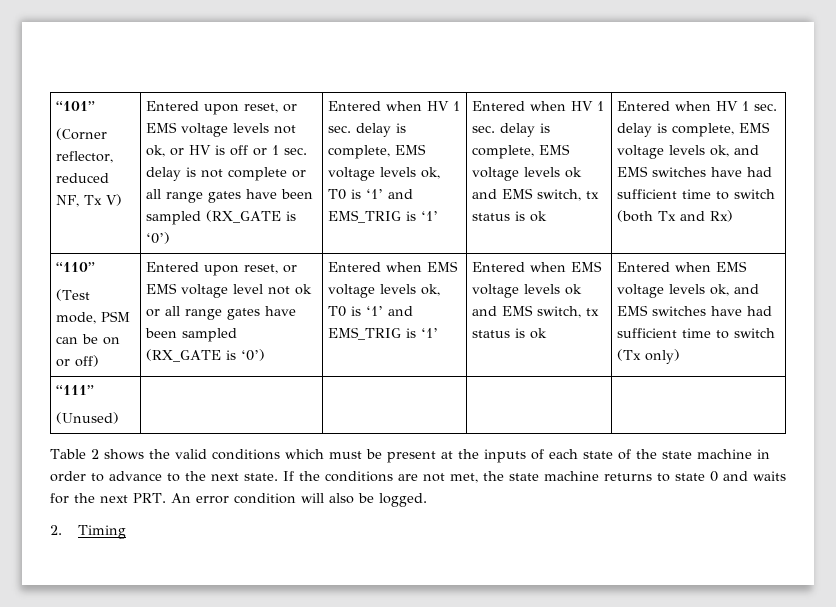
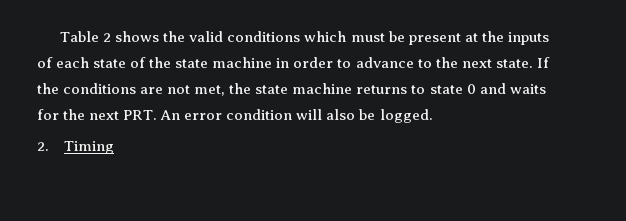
[56,101,96,111] [56,128,108,140] [56,151,114,163] [56,173,110,183] [56,194,123,207] [146,101,298,115] [146,122,297,137] [146,145,308,157] [146,167,307,181] [146,189,314,203] [146,210,297,225] [146,232,171,244] [328,101,461,111] [328,123,407,137] [328,144,427,159] [328,167,441,181] [328,189,414,200] [328,210,439,223] [472,101,605,111] [472,123,551,137] [472,144,571,159] [472,167,583,181] [472,188,600,201] [472,211,548,222] [617,101,778,111] [617,122,771,137] [617,145,760,159] [617,166,773,177] [617,189,776,200] [617,210,734,222] [56,262,96,272] [56,289,91,301] [56,311,131,324] [56,334,121,345] [56,355,100,367] [146,262,298,276] [146,283,313,298] [146,306,297,320] [145,328,238,342] [146,349,266,362] [328,261,459,272] [328,284,441,298] [328,306,414,317] [328,327,439,340] [472,261,603,272] [472,284,583,298] [472,305,600,318] [472,328,548,339] [617,261,748,272] [617,284,760,298] [617,305,773,316] [617,328,776,339] [617,349,681,364] [56,385,95,395] [56,412,120,424] “101” // (Corner reflector, reduced NF, Tx V) | Entered upon reset, or EMS voltage levels not ok, or HV is off or 1 sec. delay is not complete or all range gates have been sampled (RX_GATE is ‘0’) | Entered when HV 1 sec. delay is complete, EMS voltage levels ok, T0 is ‘1’ and EMS_TRIG is ‘1’ | Entered when HV 1 sec. delay is complete, EMS voltage levels ok and EMS switch, tx status is ok | Entered when HV 1 sec. delay is complete, EMS voltage levels ok, and EMS switches have had sufficient time to switch (both Tx and Rx) // “110” // (Test mode, PSM can be on or off) | Entered upon reset, or EMS voltage level not ok or all range gates have been sampled (RX_GATE is ‘0’) | Entered when EMS voltage levels ok, T0 is ‘1’ and EMS_TRIG is ‘1’ | Entered when EMS voltage levels ok and EMS switch, tx status is ok | Entered when EMS voltage levels ok, and EMS switches have had sufficient time to switch (Tx only) // “111” // (Unused) | | | | // -> (60, 36) none

